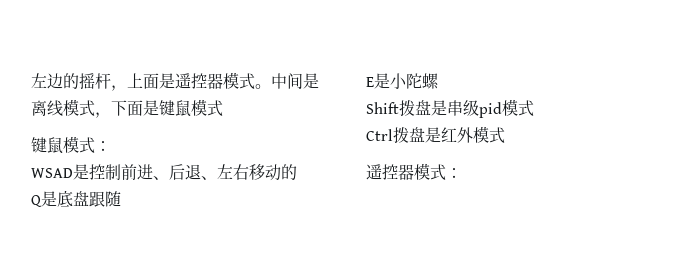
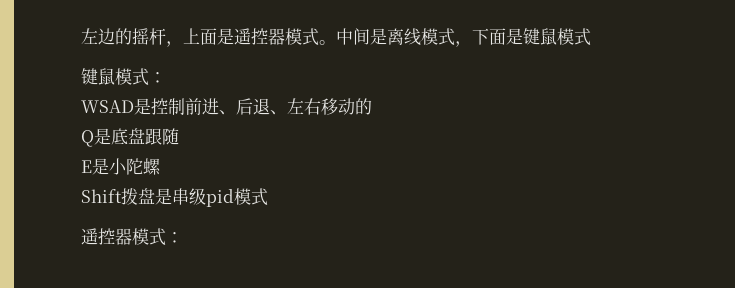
[366,126,505,143] // Ctrl拨盘是红外模式 -> (268, 197) none

